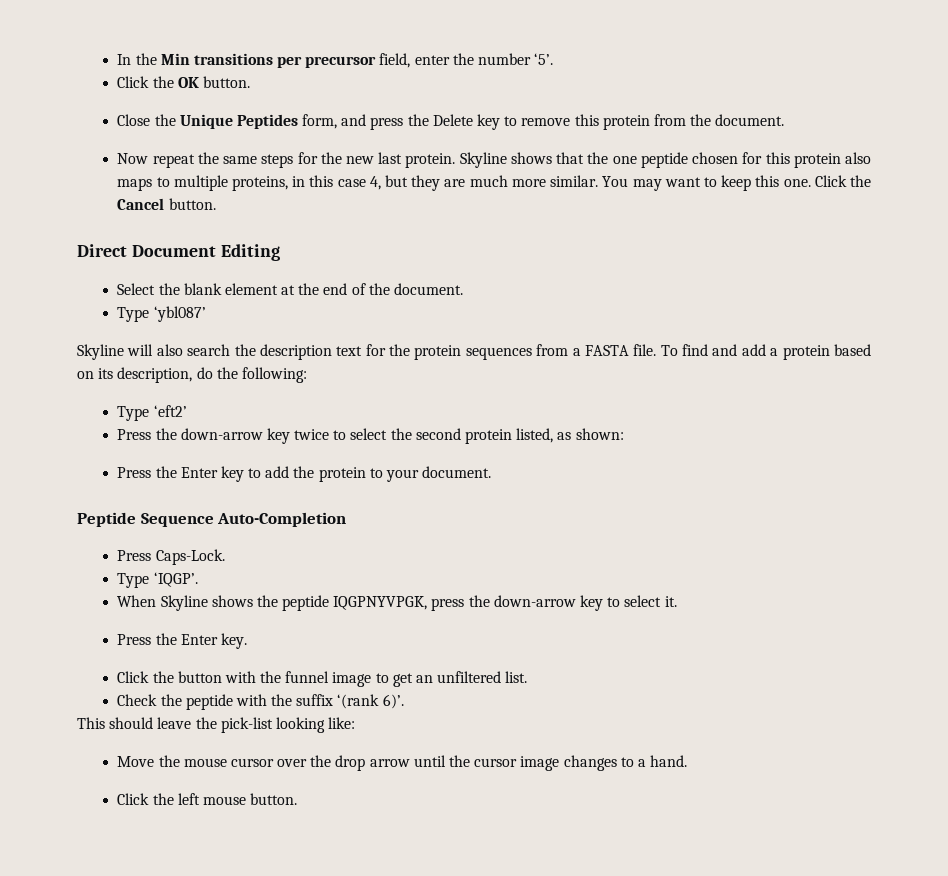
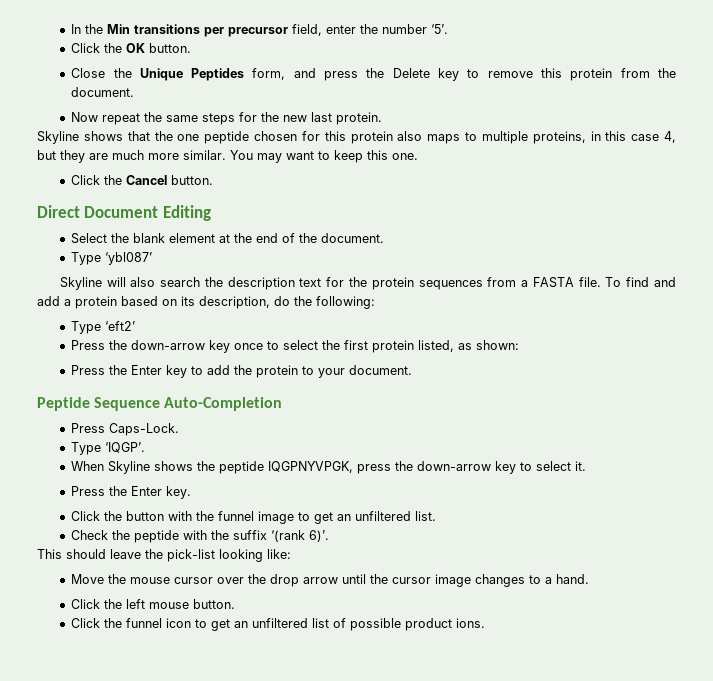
(456, 160) none -> (383, 118) //
(811, 183) none -> (418, 156) //
[294,429,330,440] twice -> [234,343,264,350] once
[415,428,461,440] second -> [344,340,369,350] first
(298, 799) none -> [71,618,486,631] // Click the funnel icon to get an unfiltered list of possible product ions.

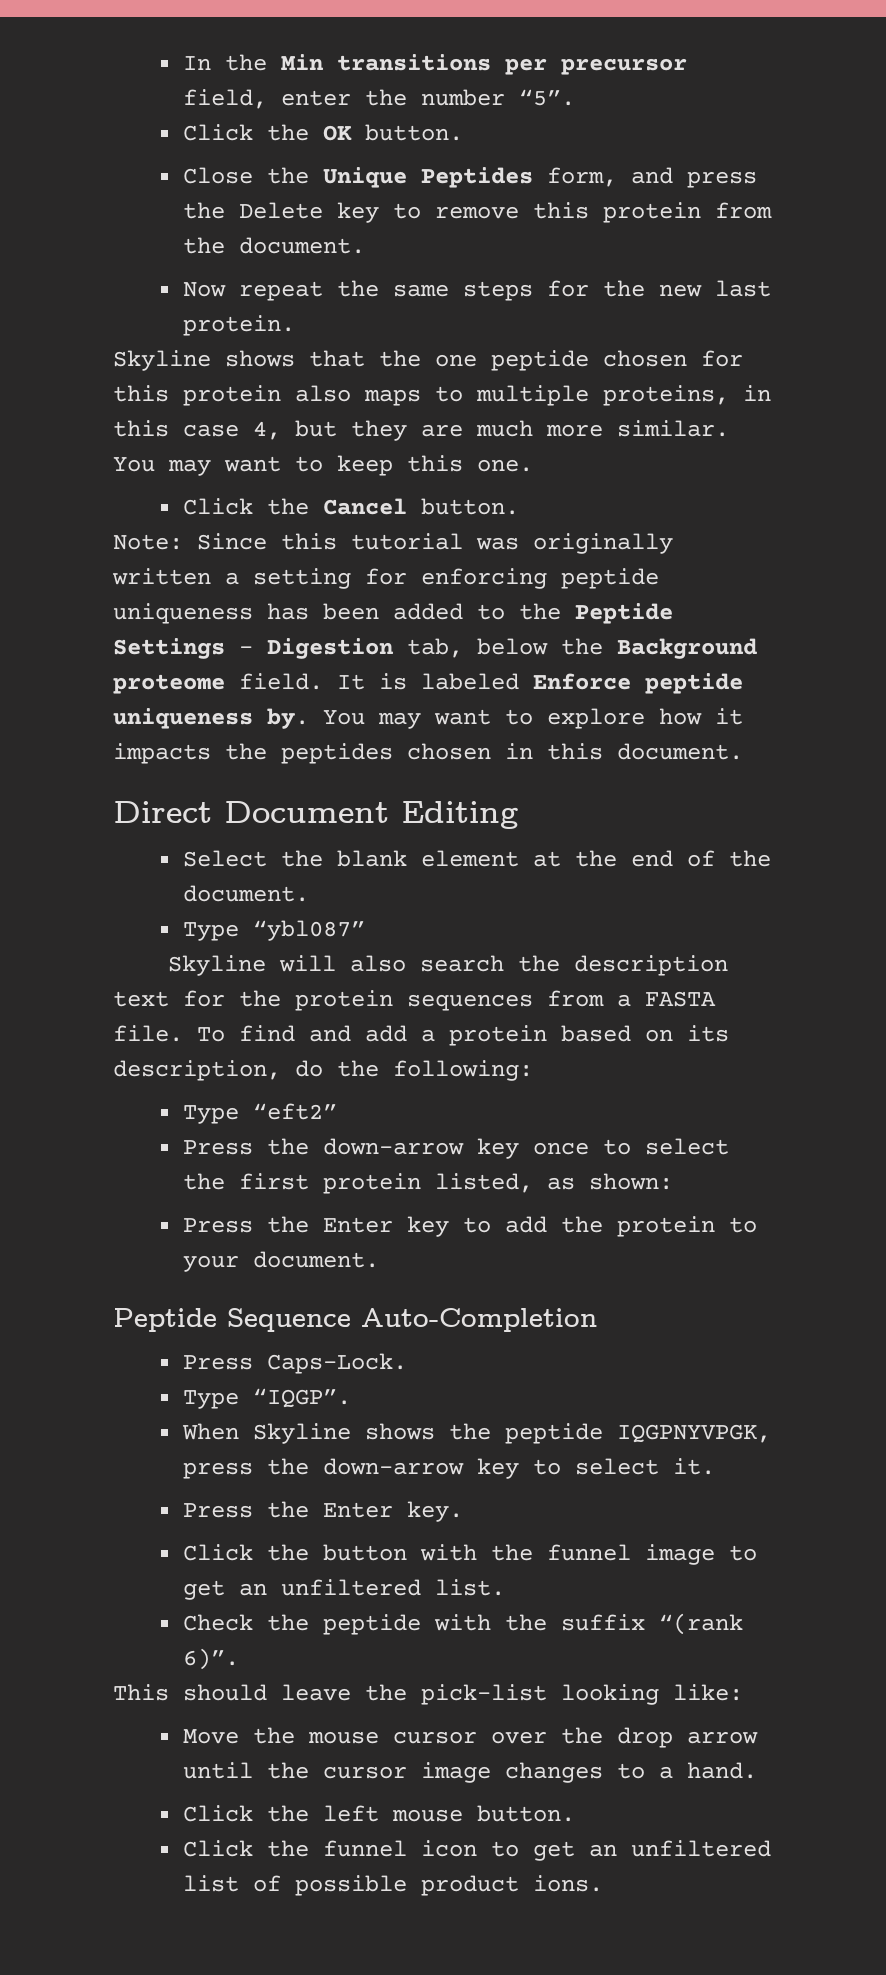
[431,24,449,34] ‘5’. -> [518,89,575,106] “5”.
(214, 180) none -> [113,533,673,554] [112,568,659,589] [113,603,673,624] [113,638,757,659] [113,673,743,694] [113,708,743,729] [113,743,743,764] // Note: Since this tutorial was originally written a setting for enforcing peptide uniqueness has been added to the Peptide Settings – Digestion tab, below the Background proteome field. It is labeled Enforce peptide uniqueness by. You may want to explore how it impacts the peptides chosen in this document.
[105,252,153,265] ‘ybl087’ -> [252,920,365,941] “ybl087”
[105,321,136,331] ‘eft2’ -> [252,1103,337,1120] “eft2”
[105,442,146,453] ‘IQGP’. -> [252,1388,351,1408] “IQGP”.
[271,530,330,542] ‘(rank 6)’. -> [658,1613,743,1635] [182,1648,239,1670] “(rank 6)”.

